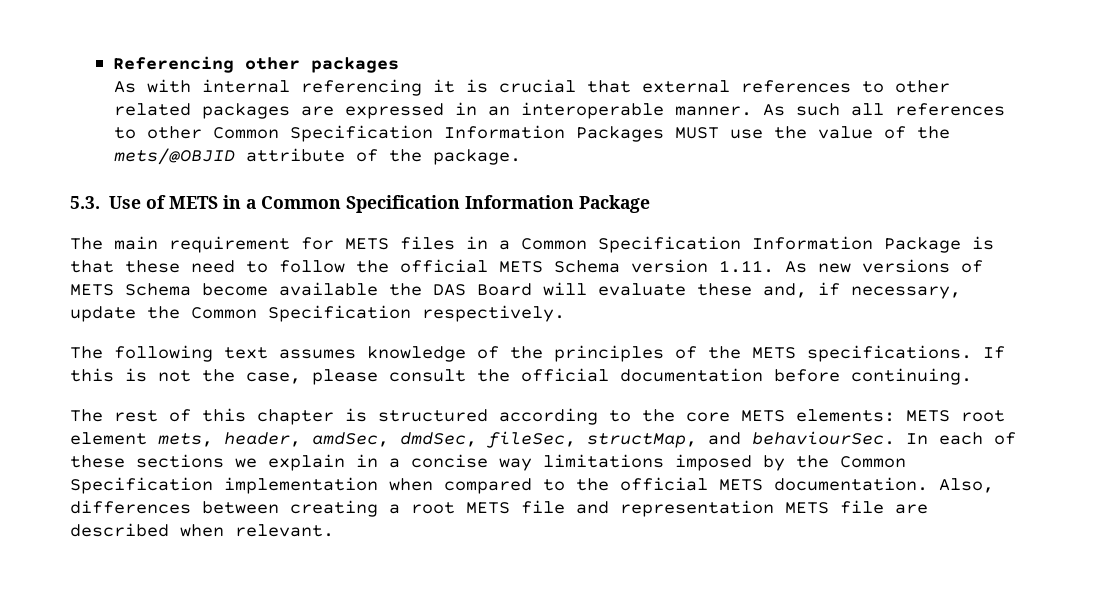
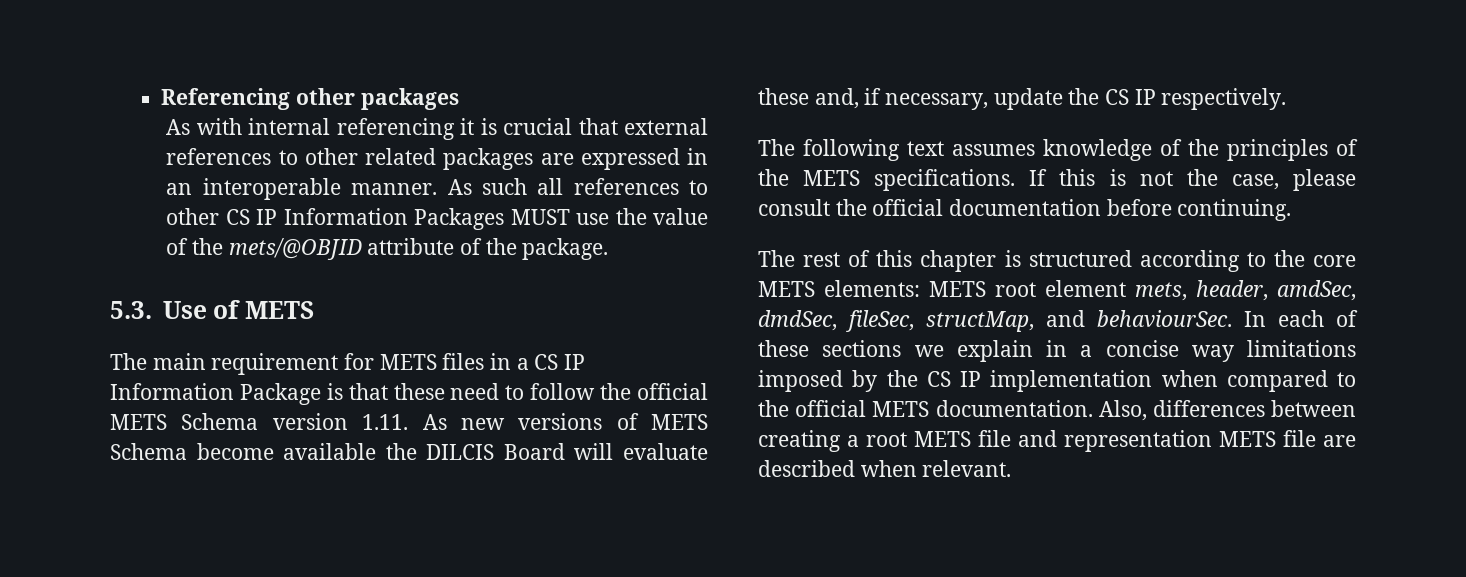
[213,125,434,142] Common Specification -> [225,209,278,225] CS IP
[223,195,651,213] in a Common Specification Information Package -> (314, 310) none
[521,236,741,253] Common Specification -> [534,354,586,370] CS IP
[433,284,466,296] DAS -> [426,444,495,460] DILCIS
[191,305,411,322] Common Specification -> [1105,89,1156,105] CS IP
[840,456,906,468] [70,477,213,494] Common Specification -> [926,371,981,387] CS IP

